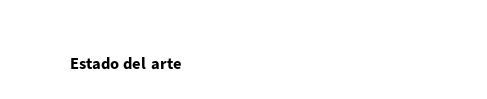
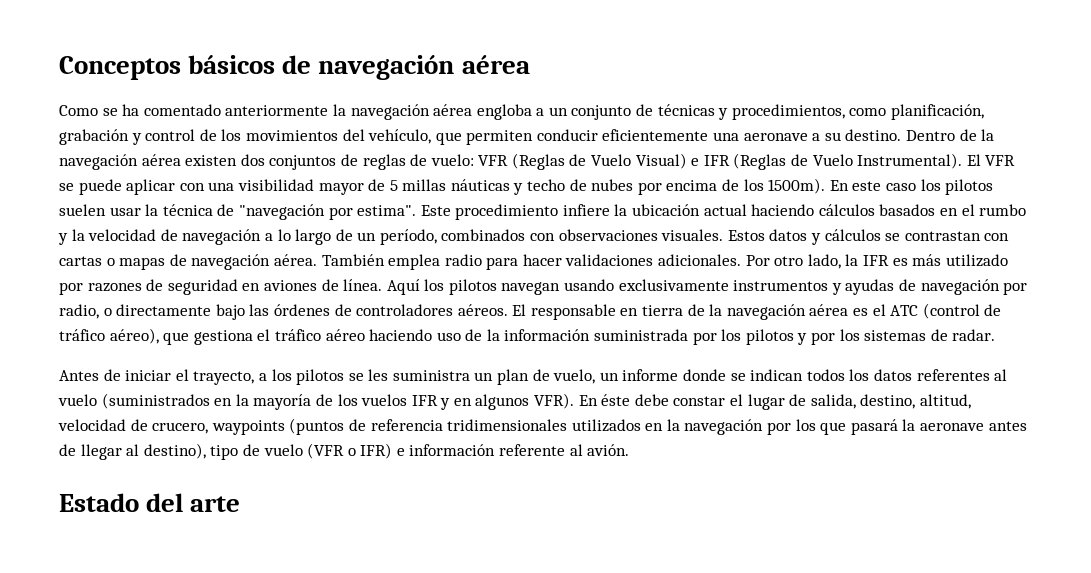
(70, 63) none -> [59,55,530,80] [59,104,985,120] [59,129,995,145] [59,153,1016,170] [59,178,994,195] [59,204,1027,220] [58,229,1010,245] [59,254,1008,270] [59,279,1028,295] [59,303,1002,320] [59,328,996,345] [59,369,1008,385] [58,393,971,410] [58,418,1027,435] [59,443,630,460] Conceptos básicos de navegación aérea // Como se ha comentado anteriormente la navegación aérea engloba a un conjunto de técnicas y procedimientos, como planificación, grabación y control de los movimientos del vehículo, que permiten conducir eficientemente una aeronave a su destino. Dentro de la navegación aérea existen dos conjuntos de reglas de vuelo: VFR (Reglas de Vuelo Visual) e IFR (Reglas de Vuelo Instrumental). El VFR se puede aplicar con una visibilidad mayor de 5 millas náuticas y techo de nubes por encima de los 1500m). En este caso los pilotos suelen usar la técnica de "navegación por estima". Este procedimiento infiere la ubicación actual haciendo cálculos basados en el rumbo y la velocidad de navegación a lo largo de un período, combinados con observaciones visuales. Estos datos y cálculos se contrastan con cartas o mapas de navegación aérea. También emplea radio para hacer validaciones adicionales. Por otro lado, la IFR es más utilizado por razones de seguridad en aviones de línea. Aquí los pilotos navegan usando exclusivamente instrumentos y ayudas de navegación por radio, o directamente bajo las órdenes de controladores aéreos. El responsable en tierra de la navegación aérea es el ATC (control de tráfico aéreo), que gestiona el tráfico aéreo haciendo uso de la información suministrada por los pilotos y por los sistemas de radar. // Antes de iniciar el trayecto, a los pilotos se les suministra un plan de vuelo, un informe donde se indican todos los datos referentes al vuelo (suministrados en la mayoría de los vuelos IFR y en algunos VFR). En éste debe constar el lugar de salida, destino, altitud, velocidad de crucero, waypoints (puntos de referencia tridimensionales utilizados en la navegación por los que pasará la aeronave antes de llegar al destino), tipo de vuelo (VFR o IFR) e información referente al avión. //

